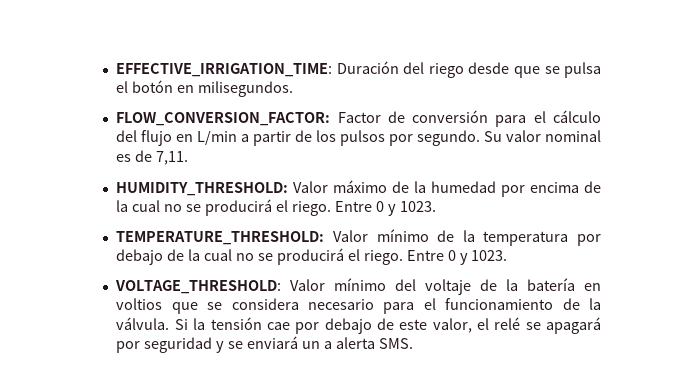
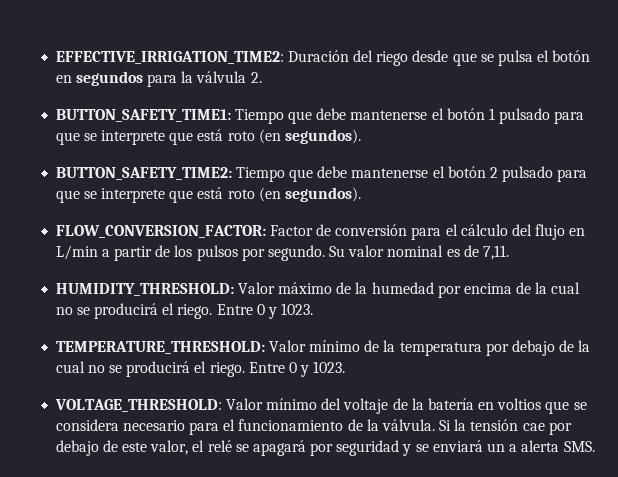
[116,63,333,77] EFFECTIVE_IRRIGATION_TIME: -> [55,51,284,64] EFFECTIVE_IRRIGATION_TIME2:
[198,81,294,97] milisegundos. -> [75,71,262,87] [55,108,585,124] [55,129,361,145] [55,166,588,182] [55,187,361,203] segundos para la válvula 2. // BUTTON_SAFETY_TIME1: Tiempo que debe mantenerse el botón 1 pulsado para que se interprete que está roto (en segundos). // BUTTON_SAFETY_TIME2: Tiempo que debe mantenerse el botón 2 pulsado para que se interprete que está roto (en segundos).

